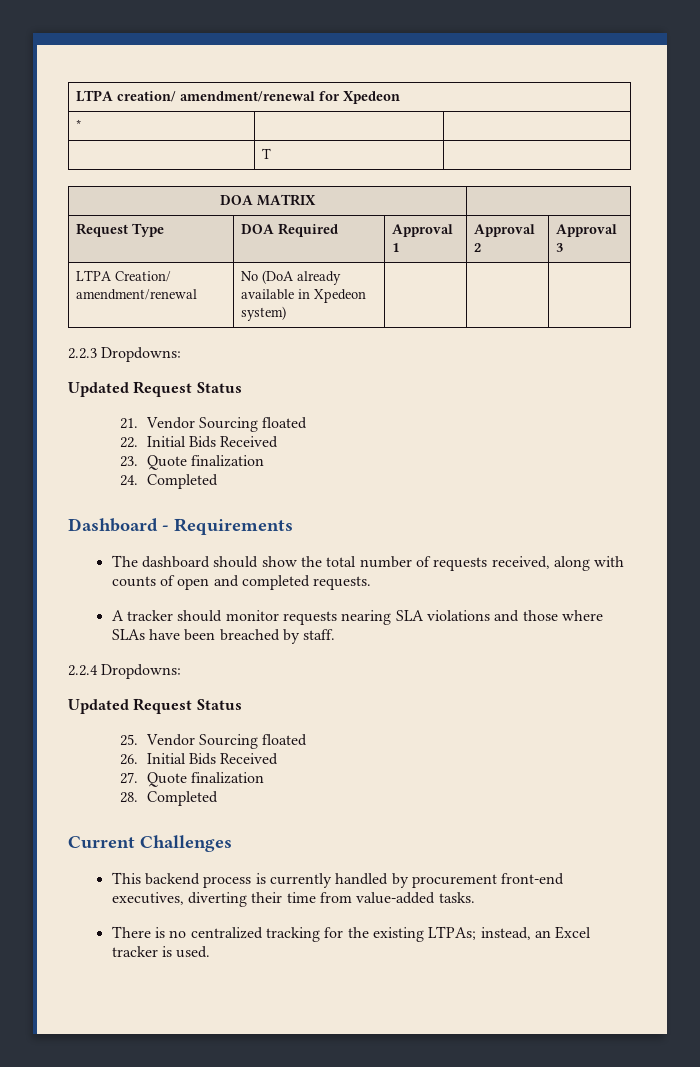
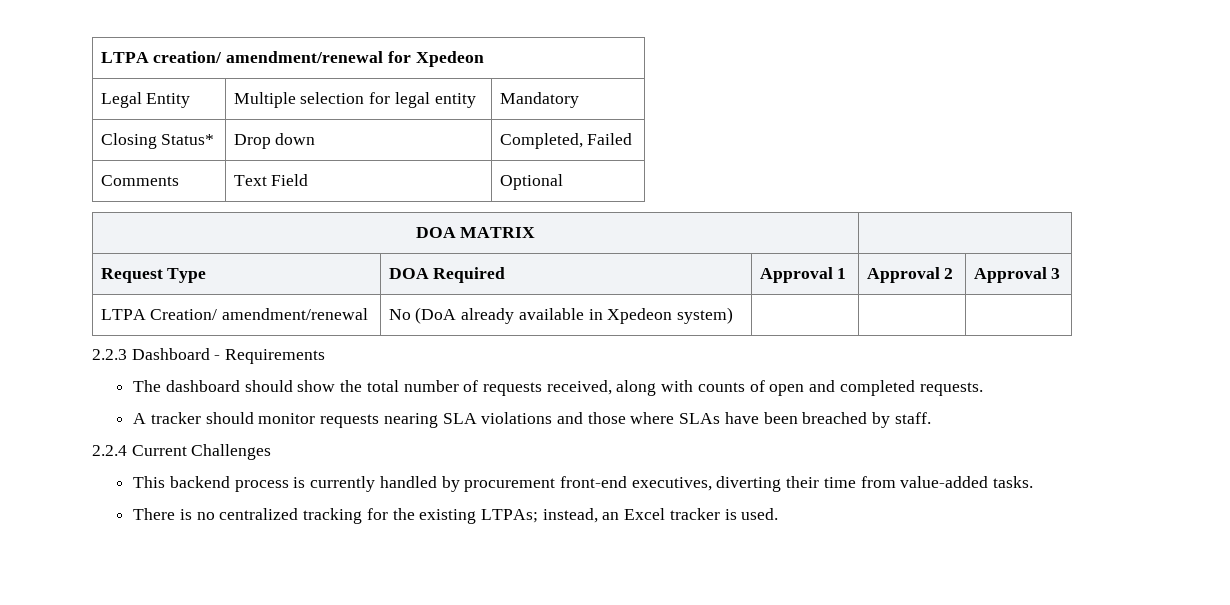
[76,119,82,130] [262,148,272,159] * | | // | T | -> [100,92,191,108] [233,92,476,108] [499,92,579,108] [100,133,215,149] [233,133,316,149] [499,133,633,149] [100,175,179,186] [233,174,309,186] [499,174,563,190] Legal Entity | Multiple selection for legal entity | Mandatory // Closing Status* | Drop down | Completed, Failed // Comments | Text Field | Optional
[101,347,182,362] [68,381,242,397] [120,417,308,432] [120,436,279,448] [120,455,265,470] [120,474,218,489] Dropdowns: // Updated Request Status // 21. Vendor Sourcing floated // 22. Initial Bids Received // 23. Quote finalization // 24. Completed // -> (127, 354) none
[101,664,182,679] [68,698,242,714] [120,734,308,749] [120,753,279,765] [120,772,265,787] [120,791,218,806] Dropdowns: // Updated Request Status // 25. Vendor Sourcing floated // 26. Initial Bids Received // 27. Quote finalization // 28. Completed // -> (127, 450) none

